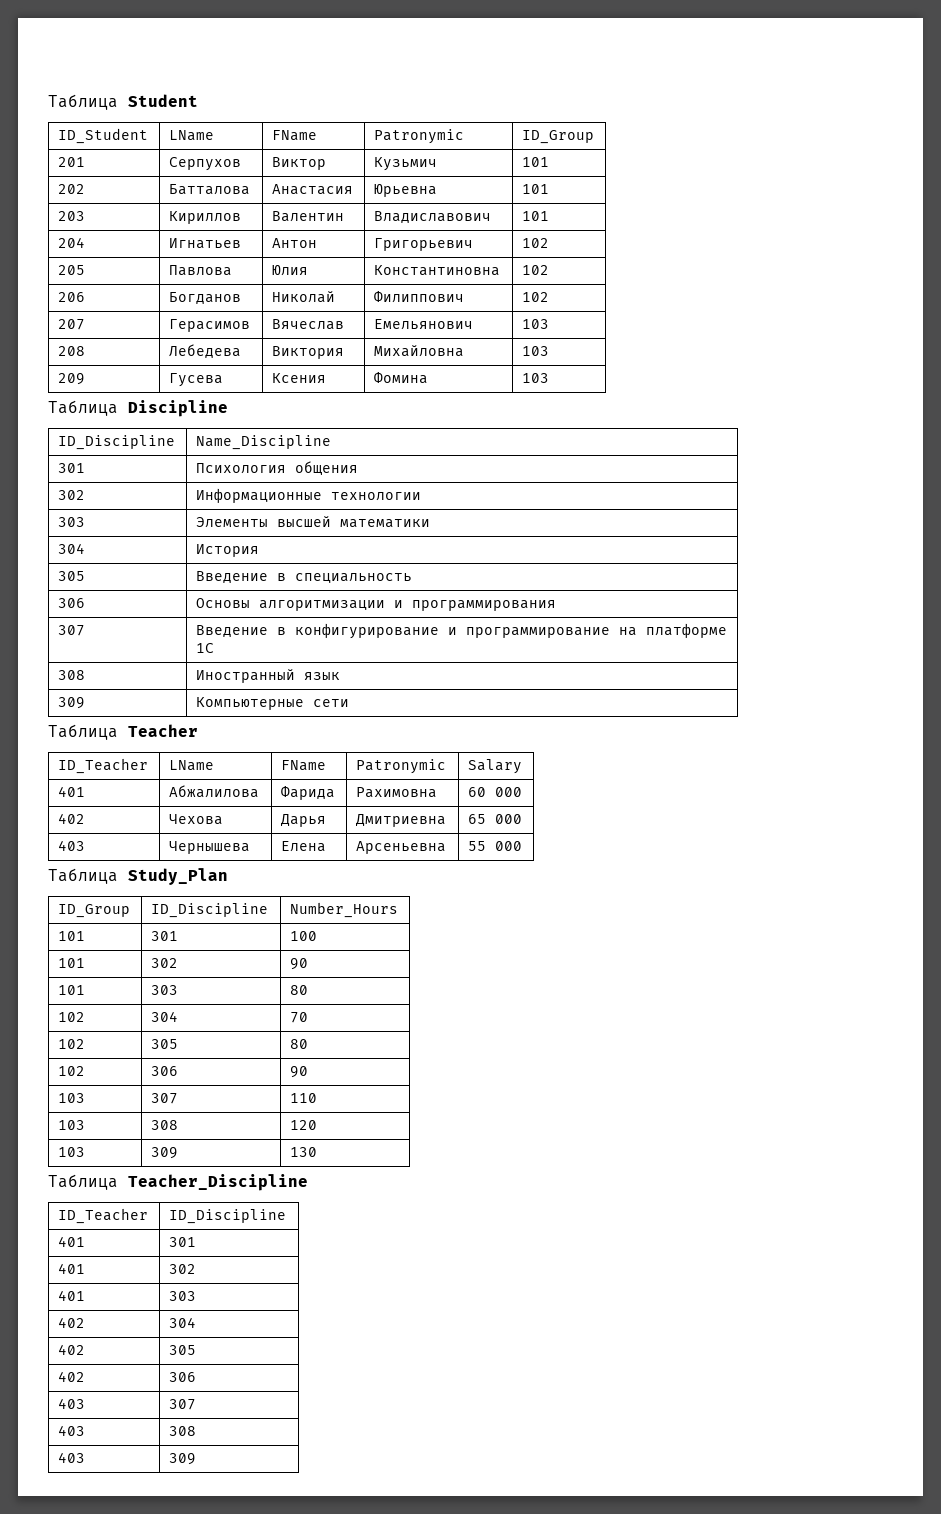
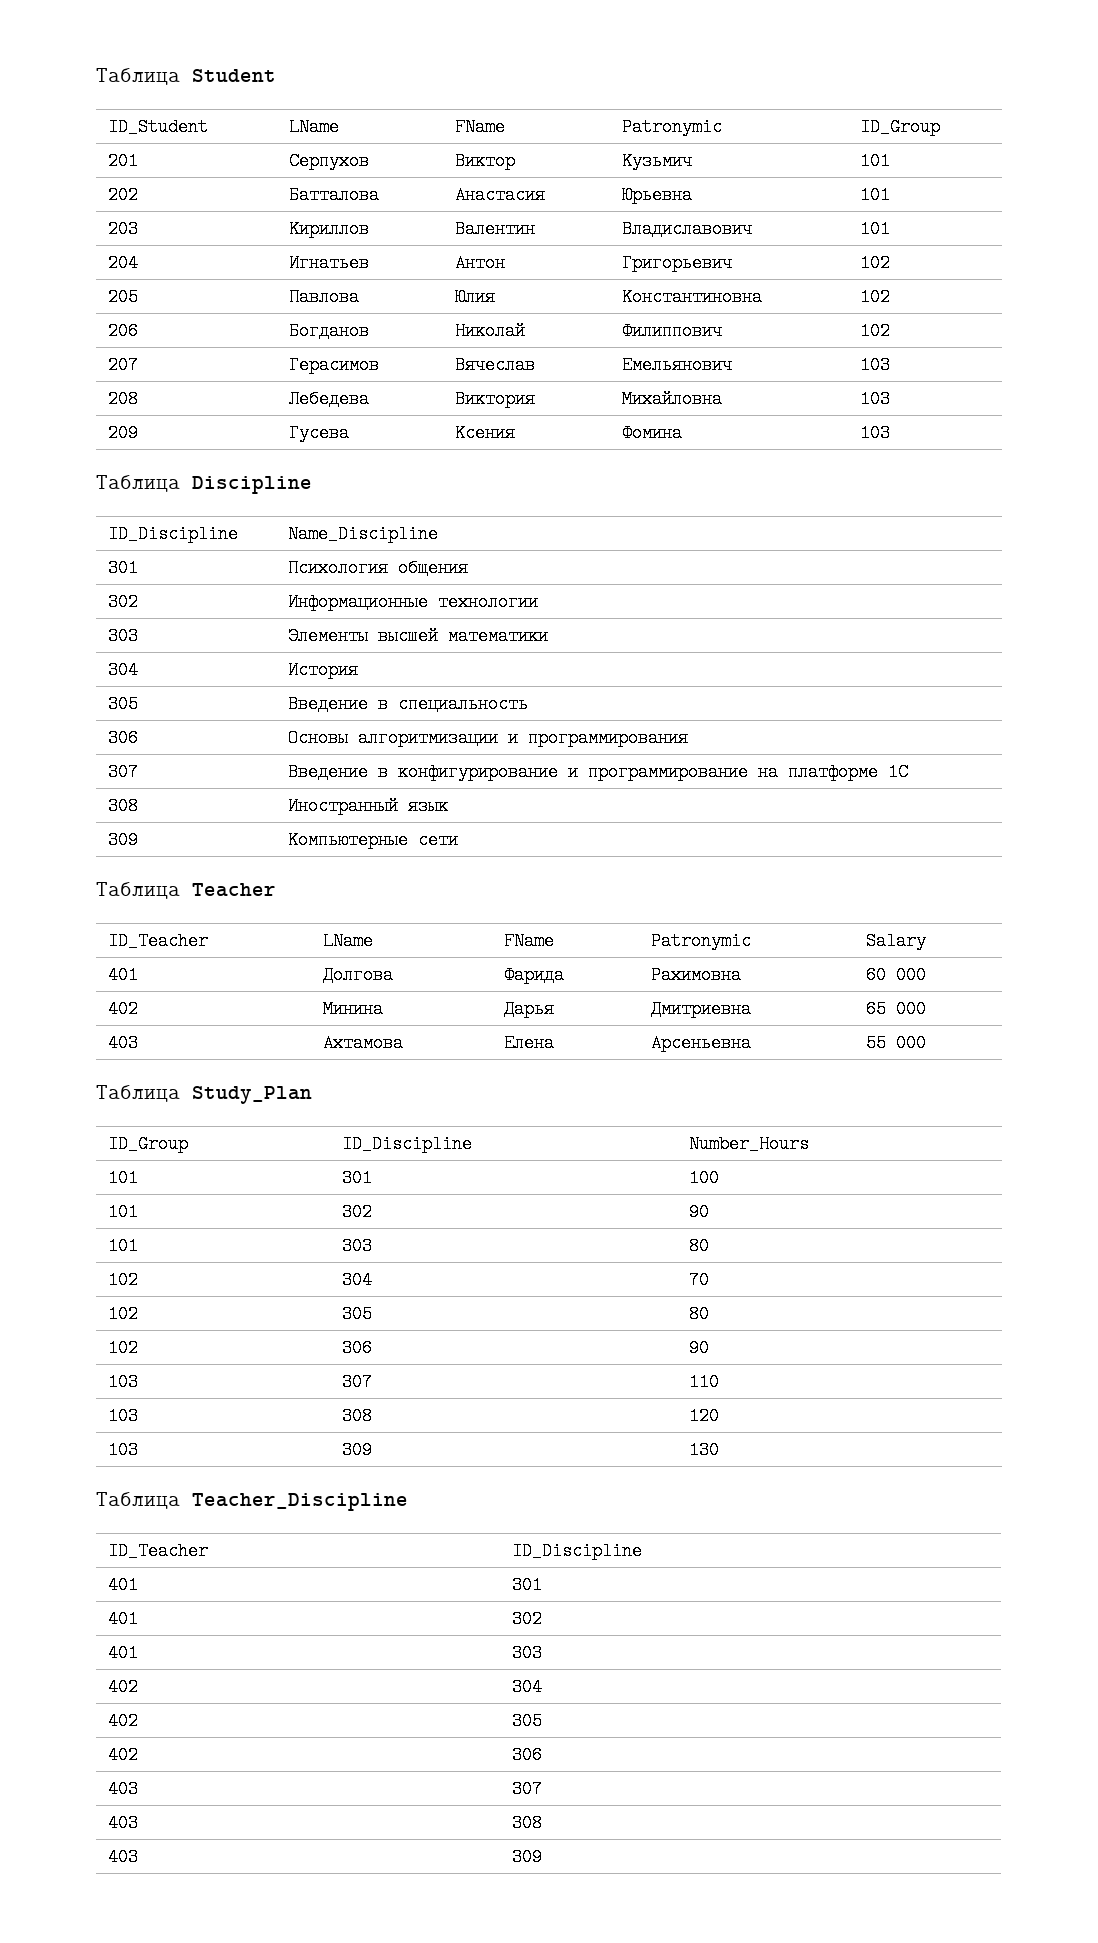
[169,785,260,798] Абжалилова -> [323,967,394,984] Долгова
[169,814,224,825] Чехова -> [323,1001,384,1018] Минина
[169,841,251,854] Чернышева -> [323,1035,404,1052] Ахтамова

